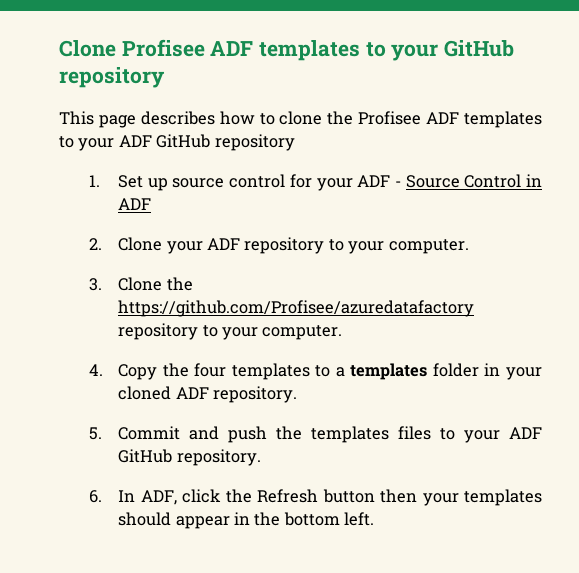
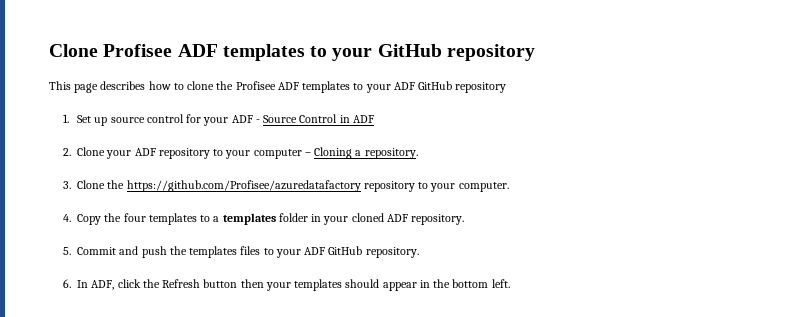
[388,239,469,254] computer. -> [253,147,418,159] computer – Cloning a repository.

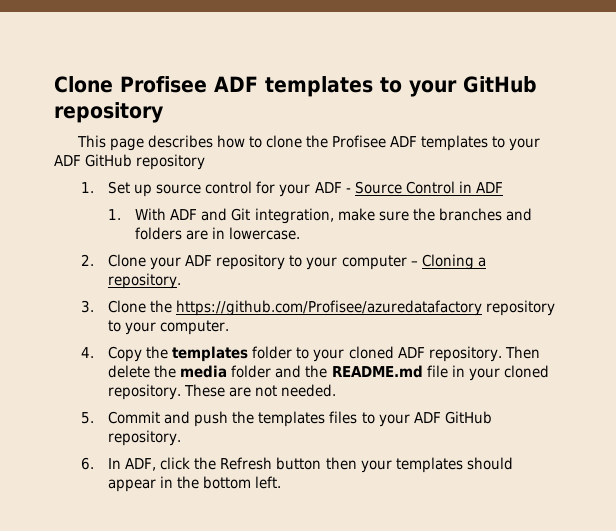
(374, 119) none -> [108,208,532,224] [135,227,301,240] // 1. With ADF and Git integration, make sure the branches and folders are in lowercase.
[123,213,220,225] four templates to a -> (169, 352) none
[311,214,322,222] in -> [296,347,310,359] to
(465, 219) none -> [504,346,540,359] [108,365,549,381] [108,384,337,400] Then delete the media folder and the README.md file in your cloned repository. These are not needed.

